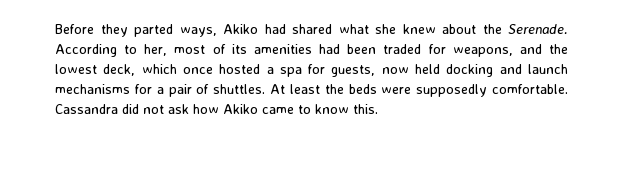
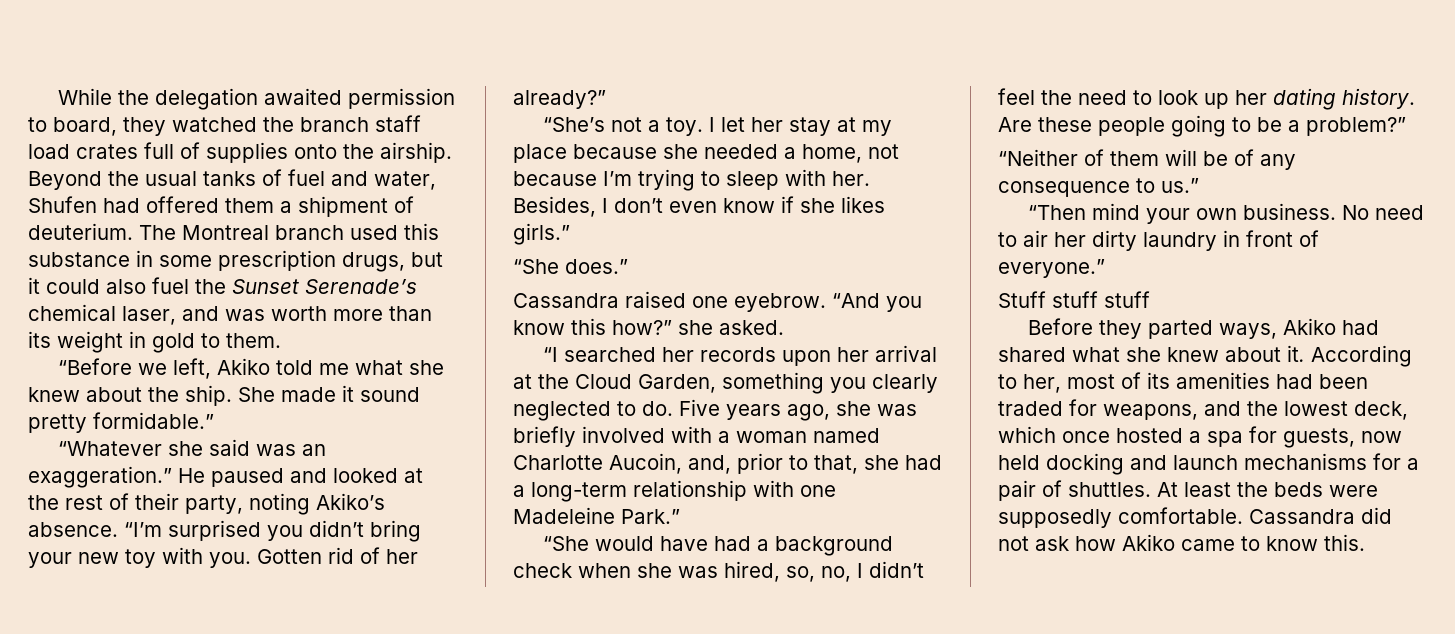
(55, 29) none -> [57,88,455,110] [28,115,421,136] [28,142,452,163] [28,169,436,190] [28,196,414,217] [28,223,439,240] [28,250,443,272] [28,277,417,294] [28,304,432,325] [28,331,281,353] [57,358,444,379] [28,385,420,406] [28,412,214,433] [57,439,326,456] [28,466,423,488] [28,493,385,515] [28,520,421,542] [28,547,418,568] [513,90,606,109] [542,117,892,136] [513,144,899,163] [513,169,870,191] [513,196,885,217] [513,223,570,245] [513,259,628,274] [513,291,922,312] [513,318,784,335] [542,345,937,366] [513,372,938,394] [513,399,917,421] [513,426,880,447] [513,453,942,474] [513,480,836,502] [513,507,680,524] [542,536,893,556] [513,561,924,582] [998,88,1415,110] [998,115,1406,137] [998,149,1296,170] [998,178,1199,197] [1027,203,1424,224] [998,230,1319,251] [998,259,1105,278] [998,291,1150,308] While the delegation awaited permission to board, they watched the branch staff load crates full of supplies onto the airship. Beyond the usual tanks of fuel and water, Shufen had offered them a shipment of deuterium. The Montreal branch used this substance in some prescription drugs, but it could also fuel the Sunset Serenade’s chemical laser, and was worth more than its weight in gold to them. // “Before we left, Akiko told me what she knew about the ship. She made it sound pretty formidable.” // “Whatever she said was an exaggeration.” He paused and looked at the rest of their party, noting Akiko’s absence. “I’m surprised you didn’t bring your new toy with you. Gotten rid of her already?” // “She’s not a toy. I let her stay at my place because she needed a home, not because I’m trying to sleep with her. Besides, I don’t even know if she likes girls.” // “She does.” // Cassandra raised one eyebrow. “And you know this how?” she asked. // “I searched her records upon her arrival at the Cloud Garden, something you clearly neglected to do. Five years ago, she was briefly involved with a woman named Charlotte Aucoin, and, prior to that, she had a long-term relationship with one Madeleine Park.” // “She would have had a background check when she was hired, so, no, I didn’t feel the need to look up her dating history. Are these people going to be a problem?” // “Neither of them will be of any consequence to us.” // “Then mind your own business. No need to air her dirty laundry in front of everyone.” // Stuff stuff stuff //
[482,24,568,35] the Serenade. -> [1287,345,1305,362] it.

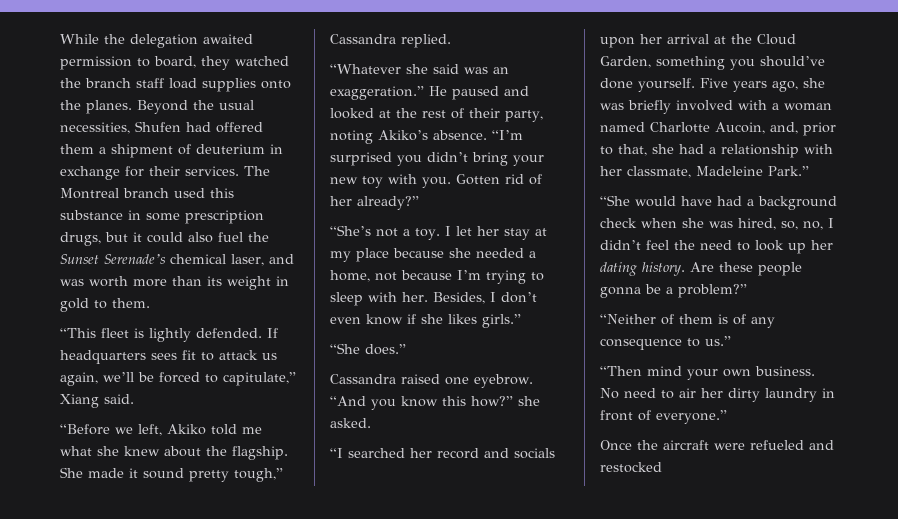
[76,142,200,159] crates full of -> (197, 83) none
[380,142,452,163] airship. -> [86,100,132,114] planes.
[203,169,436,190] tanks of fuel and water, -> [60,122,130,134] necessities,
[28,223,133,240] deuterium. -> [196,144,283,154] [60,166,239,180] deuterium in exchange for their services.
(281, 340) none -> [60,328,278,342] [60,350,277,364] [60,372,296,386] [60,394,134,408] // “This fleet is lightly defended. If headquarters sees fit to attack us again, we’ll be forced to capitulate,” Xiang said.
[185,385,232,406] ship. -> [232,446,288,460] flagship.
[93,412,214,429] formidable.” -> [234,468,283,482] [330,34,451,48] tough,” Cassandra replied.
[699,347,776,362] records -> [437,448,555,459] record and socials
[872,374,938,393] [513,401,673,421] clearly neglected to do. -> [760,56,825,67] [600,78,695,92] should’ve done yourself.
[531,482,627,502] long-term -> (716, 150) none
[800,485,836,497] one -> [600,166,691,178] her classmate,
[1171,115,1251,137] going to -> [600,287,641,298] gonna
[1165,149,1228,166] will be -> [718,314,728,324] is
[998,291,1150,308] [1027,318,1379,339] [998,345,1412,367] [998,372,1368,393] [998,399,1408,420] [998,426,1402,448] [998,453,1419,475] [998,480,1378,501] [998,507,1392,528] [998,534,1365,551] Stuff stuff stuff // Before they parted ways, Akiko had shared what she knew about it. According to her, most of its amenities had been traded for weapons, and the lowest deck, which once hosted a spa for guests, now held docking and launch mechanisms for a pair of shuttles. At least the beds were supposedly comfortable. Cassandra did not ask how Akiko came to know this. -> [600,440,834,450] [600,462,662,473] Once the aircraft were refueled and restocked

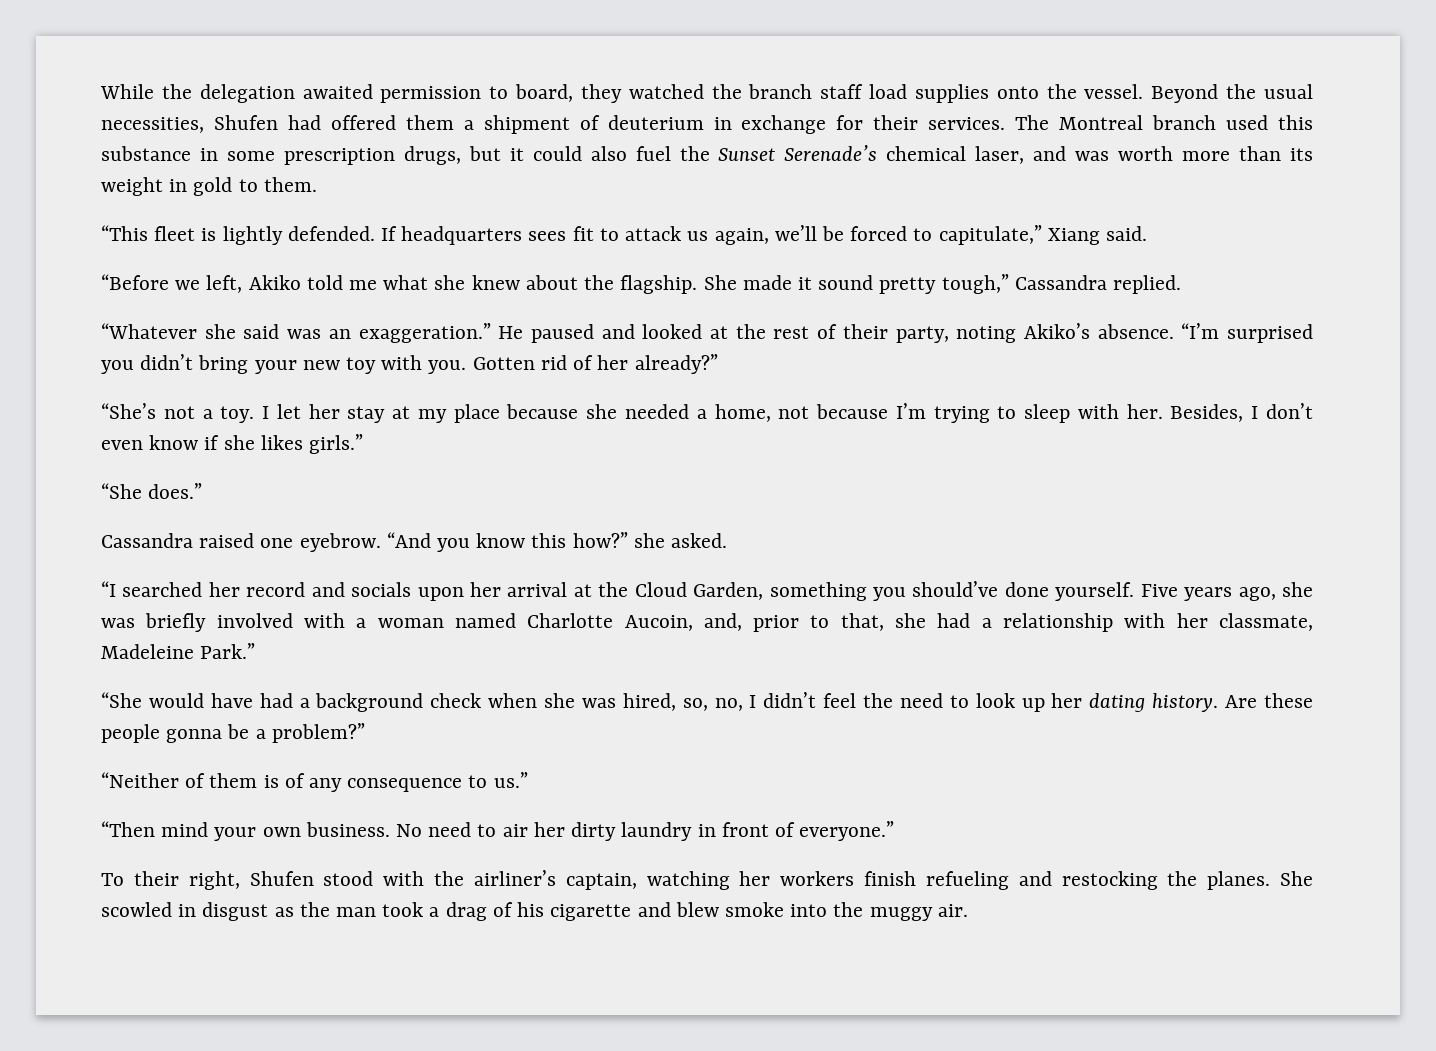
[86,100,132,114] planes. -> [1084,84,1144,99] vessel.
[600,440,834,450] [600,462,662,473] Once the aircraft were refueled and restocked -> [101,870,1313,890] [101,902,968,921] To their right, Shufen stood with the airliner’s captain, watching her workers finish refueling and restocking the planes. She scowled in disgust as the man took a drag of his cigarette and blew smoke into the muggy air.

